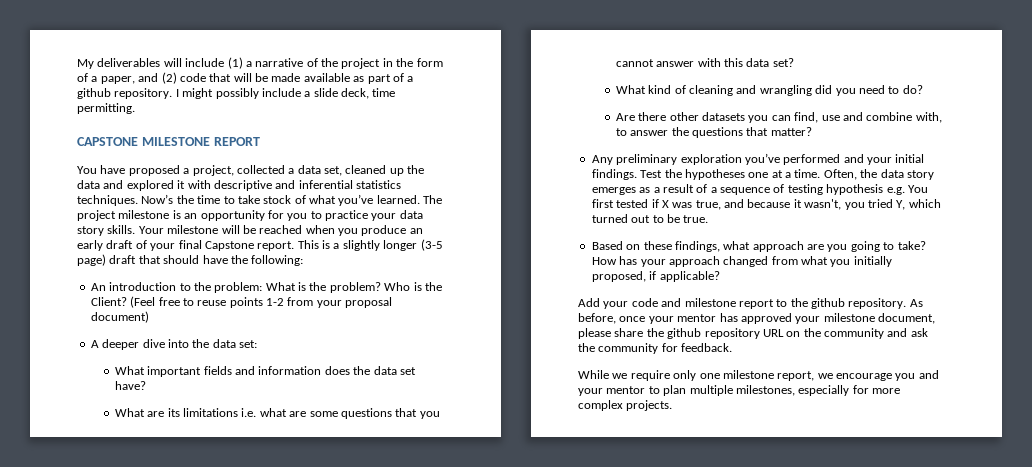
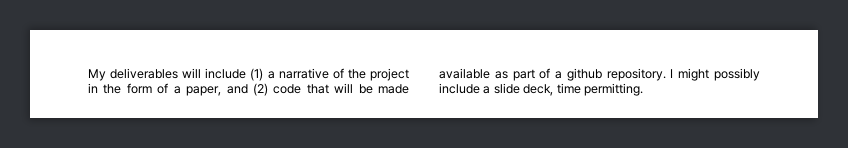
[77,137,260,146] [77,165,425,176] [77,180,401,191] [77,194,443,206] [77,210,423,221] [77,225,423,236] [77,239,443,251] [77,254,304,266] [90,282,442,293] [90,296,393,308] [90,311,149,323] [90,339,257,350] [114,366,416,377] [114,381,146,390] [114,408,440,419] [615,58,794,67] [615,85,923,96] [615,112,942,123] [615,127,812,138] [591,153,925,165] [591,169,934,180] [591,184,928,195] [591,199,941,210] [591,214,709,223] [591,241,926,252] [591,256,892,267] [591,271,720,282] [578,298,923,309] [578,313,935,324] [578,328,928,339] [578,343,733,354] [578,370,939,381] [578,385,900,396] [578,400,673,411] // CAPSTONE MILESTONE REPORT // You have proposed a project, collected a data set, cleaned up the data and explored it with descriptive and inferential statistics techniques. Now’s the time to take stock of what you’ve learned. The project milestone is an opportunity for you to practice your data story skills. Your milestone will be reached when you produce an early draft of your final Capstone report. This is a slightly longer (3-5 page) draft that should have the following: // An introduction to the problem: What is the problem? Who is the Client? (Feel free to reuse points 1-2 from your proposal document) // A deeper dive into the data set: // What important fields and information does the data set have? // What are its limitations i.e. what are some questions that you cannot answer with this data set? // What kind of cleaning and wrangling did you need to do? // Are there other datasets you can find, use and combine with, to answer the questions that matter? // Any preliminary exploration you’ve performed and your initial findings. Test the hypotheses one at a time. Often, the data story emerges as a result of a sequence of testing hypothesis e.g. You first tested if X was true, and because it wasn't, you tried Y, which turned out to be true. // Based on these findings, what approach are you going to take? How has your approach changed from what you initially proposed, if applicable? // Add your code and milestone report to the github repository. As before, once your mentor has approved your milestone document, please share the github repository URL on the community and ask the community for feedback. // While we require only one milestone report, we encourage you and your mentor to plan multiple milestones, especially for more complex projects. -> (643, 89) none

